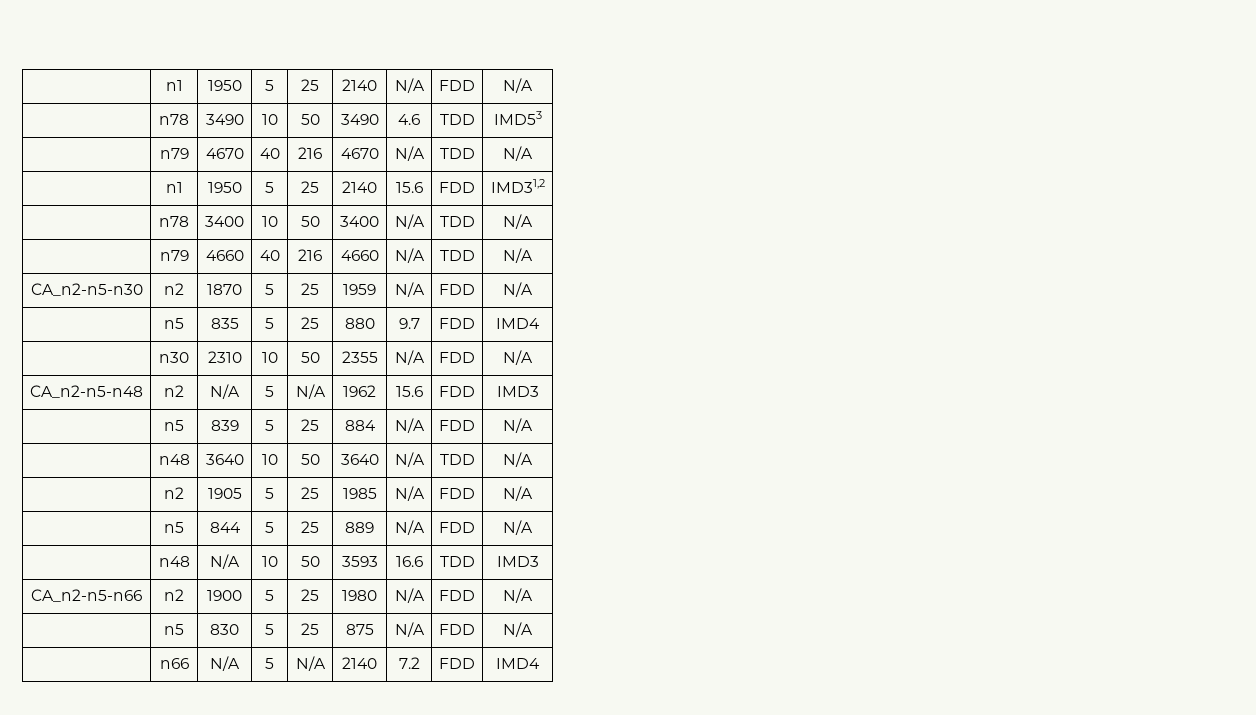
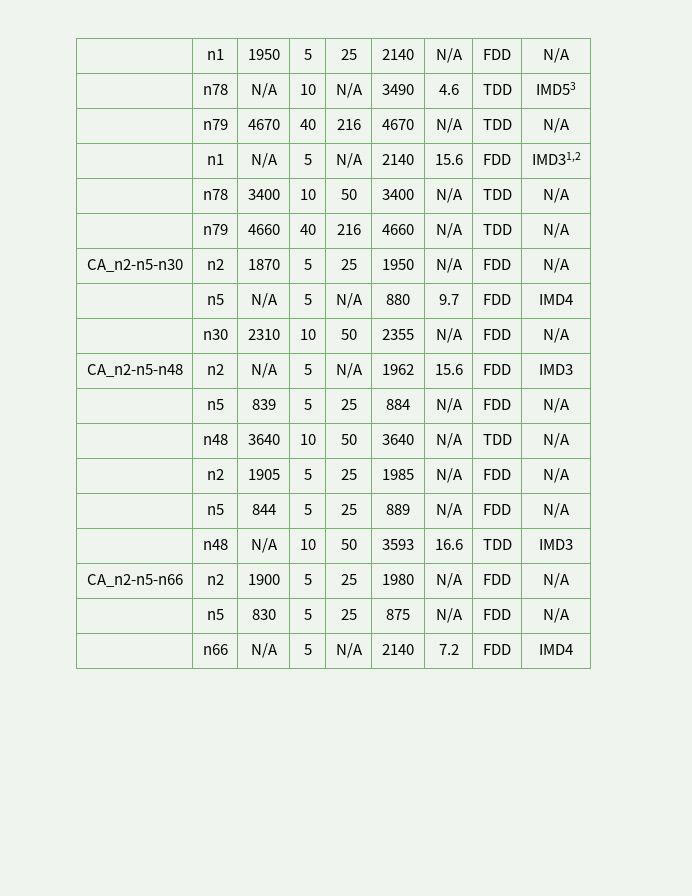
[205,114,244,125] [261,114,278,125] [300,114,320,125] 3490 | 10 | 50 -> [250,83,278,98] [299,84,316,95] [335,83,363,98] N/A | 10 | N/A
[207,182,242,193] [265,182,274,193] [301,181,319,193] 1950 | 5 | 25 -> [250,153,278,168] [303,154,312,165] [335,153,363,168] N/A | 5 | N/A
[343,284,376,295] [394,282,425,297] [439,284,475,295] [503,282,533,297] [164,318,184,329] [210,318,239,329] [265,318,274,329] [301,317,319,329] 1959 | N/A | FDD | N/A // | n5 | 835 | 5 | 25 -> [382,259,414,270] [435,258,463,273] [483,259,511,270] [543,258,570,273] [206,294,224,305] [250,293,278,308] [303,294,312,305] [335,293,363,308] 1950 | N/A | FDD | N/A // | n5 | N/A | 5 | N/A

